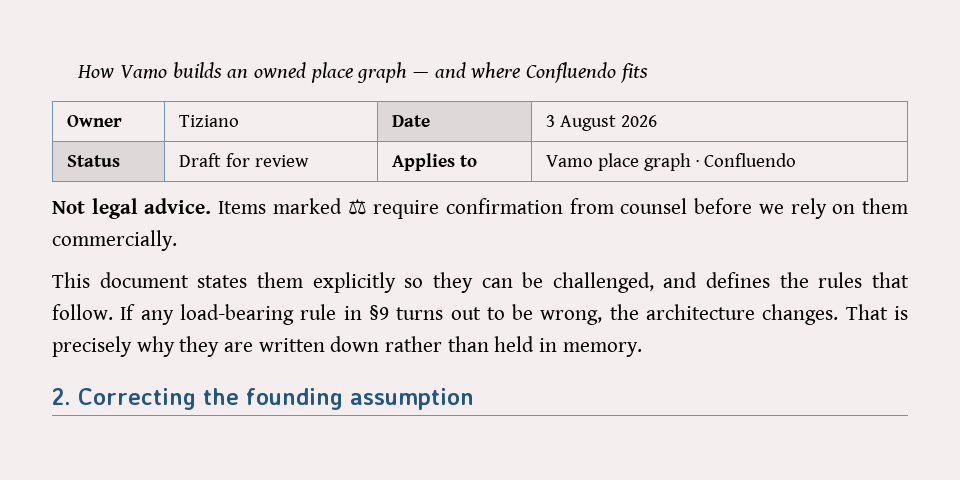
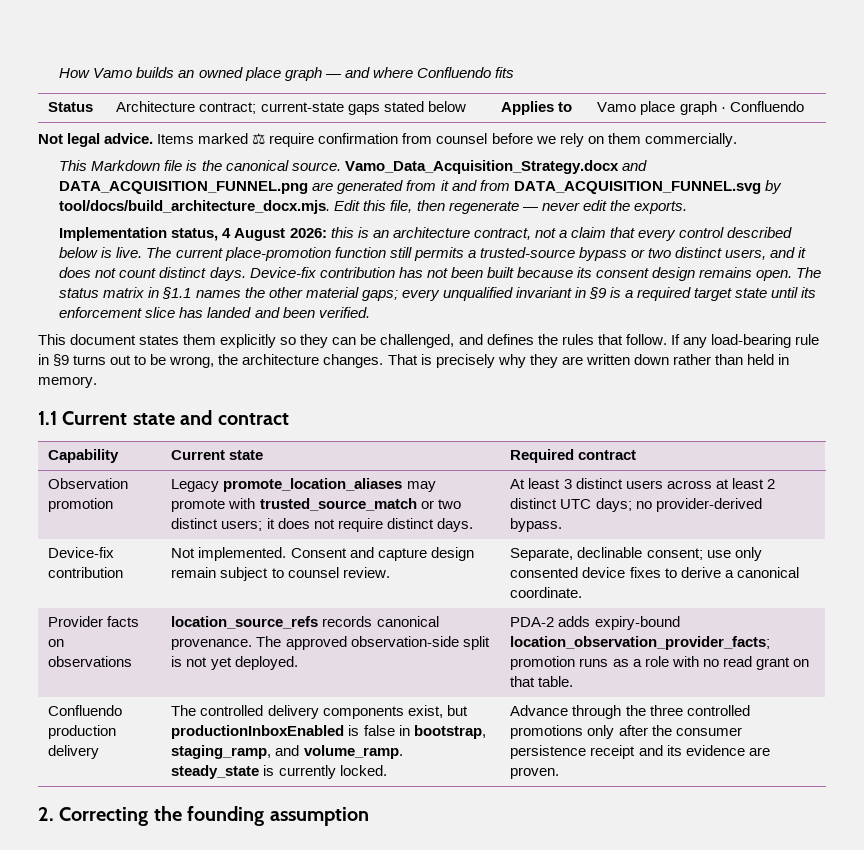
[66,115,122,127] [178,115,239,127] [391,115,430,127] [545,115,658,131] [66,155,120,167] [178,153,310,167] Owner | Tiziano | Date | 3 August 2026 // Status | Draft for review -> [48,102,94,112] [116,101,466,115] Status | Architecture contract; current-state gaps stated below
(177, 240) none -> [59,160,647,174] [59,180,782,194] [59,200,687,214] [59,227,793,241] [59,247,807,261] [59,267,822,281] [59,287,817,301] [59,307,370,318] // This Markdown file is the canonical source. Vamo_Data_Acquisition_Strategy.docx and DATA_ACQUISITION_FUNNEL.png are generated from it and from DATA_ACQUISITION_FUNNEL.svg by tool/docs/build_architecture_docx.mjs. Edit this file, then regenerate — never edit the exports. // Implementation status, 4 August 2026: this is an architecture contract, not a claim that every control described below is live. The current place-promotion function still permits a trusted-source bypass or two distinct users, and it does not count distinct days. Device-fix contribution has not been built because its consent design remains open. The status matrix in §1.1 names the other material gaps; every unqualified invariant in §9 is a required target state until its enforcement slice has landed and been verified.
(642, 349) none -> [38,410,289,425] [48,449,120,463] [171,450,264,460] [510,449,637,463] [48,478,129,489] [48,498,114,512] [171,478,436,492] [171,498,461,512] [171,518,473,532] [510,478,775,489] [510,498,762,512] [510,518,563,532] [48,547,115,558] [48,567,124,578] [171,547,474,561] [171,567,390,581] [510,547,762,561] [510,567,799,578] [510,587,583,598] [48,616,140,627] [48,639,65,647] [48,656,133,667] [171,616,439,629] [171,636,490,650] [171,656,298,670] [510,616,680,630] [510,636,771,650] [510,656,809,670] [510,676,574,687] [48,705,123,716] [48,725,117,739] [48,745,100,759] [171,705,468,719] [171,725,486,739] [171,745,403,759] [171,765,387,779] [510,705,750,719] [510,725,742,739] [510,745,770,759] [510,767,560,779] // 1.1 Current state and contract // Capability | Current state | Required contract // Observation promotion | Legacy promote_location_aliases may promote with trusted_source_match or two distinct users; it does not require distinct days. | At least 3 distinct users across at least 2 distinct UTC days; no provider-derived bypass. // Device-fix contribution | Not implemented. Consent and capture design remain subject to counsel review. | Separate, declinable consent; use only consented device fixes to derive a canonical coordinate. // Provider facts on observations | location_source_refs records canonical provenance. The approved observation-side split is not yet deployed. | PDA-2 adds expiry-bound location_observation_provider_facts; promotion runs as a role with no read grant on that table. // Confluendo production delivery | The controlled delivery components exist, but productionInboxEnabled is false in bootstrap, staging_ramp, and volume_ramp. steady_state is currently locked. | Advance through the three controlled promotions only after the consumer persistence receipt and its evidence are proven.

